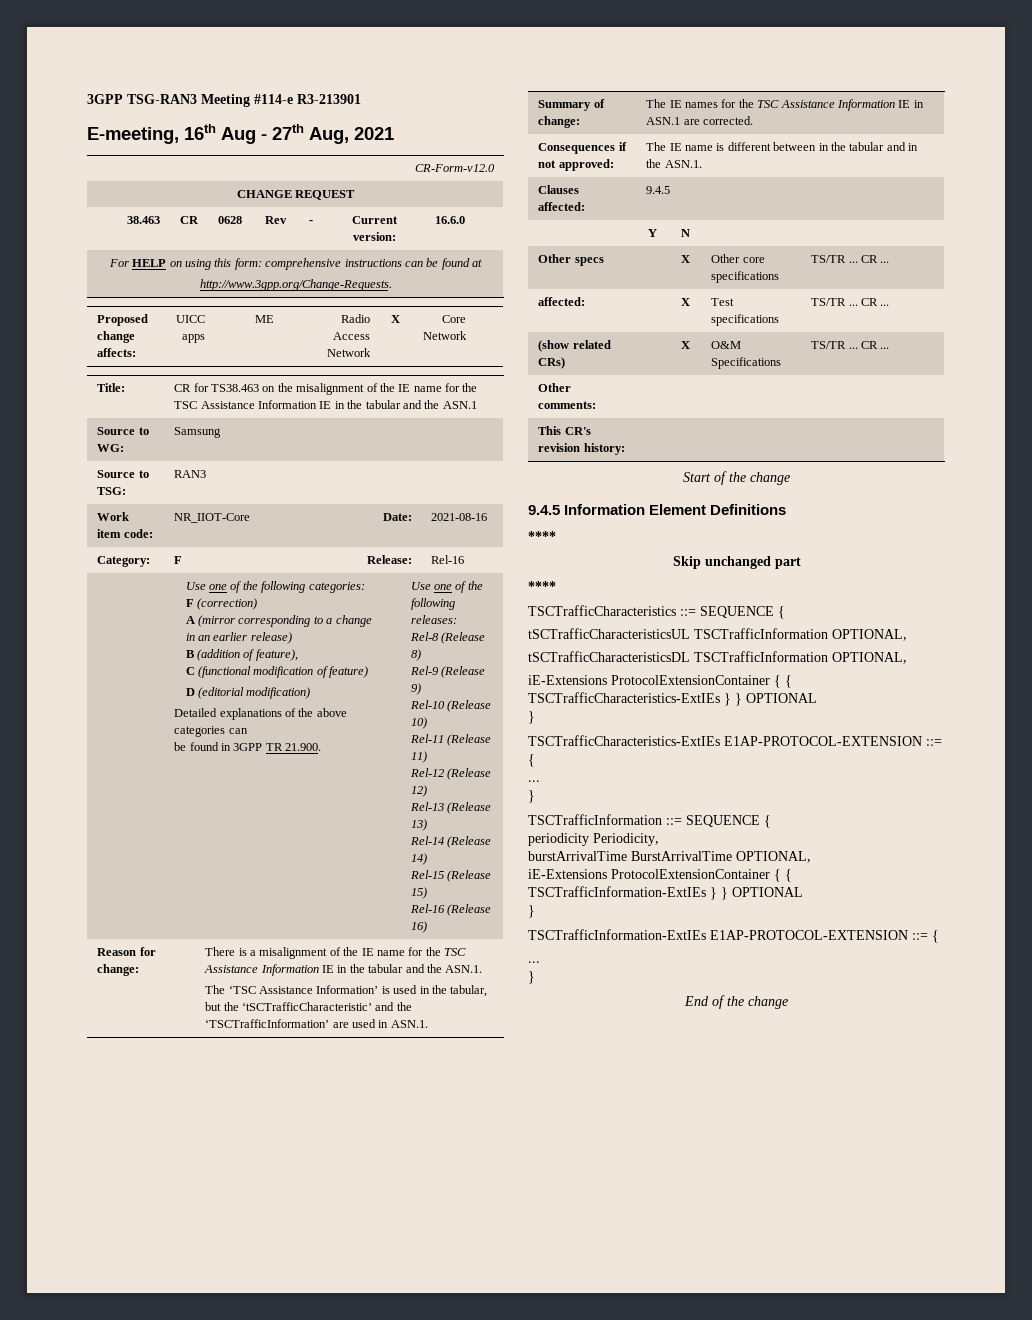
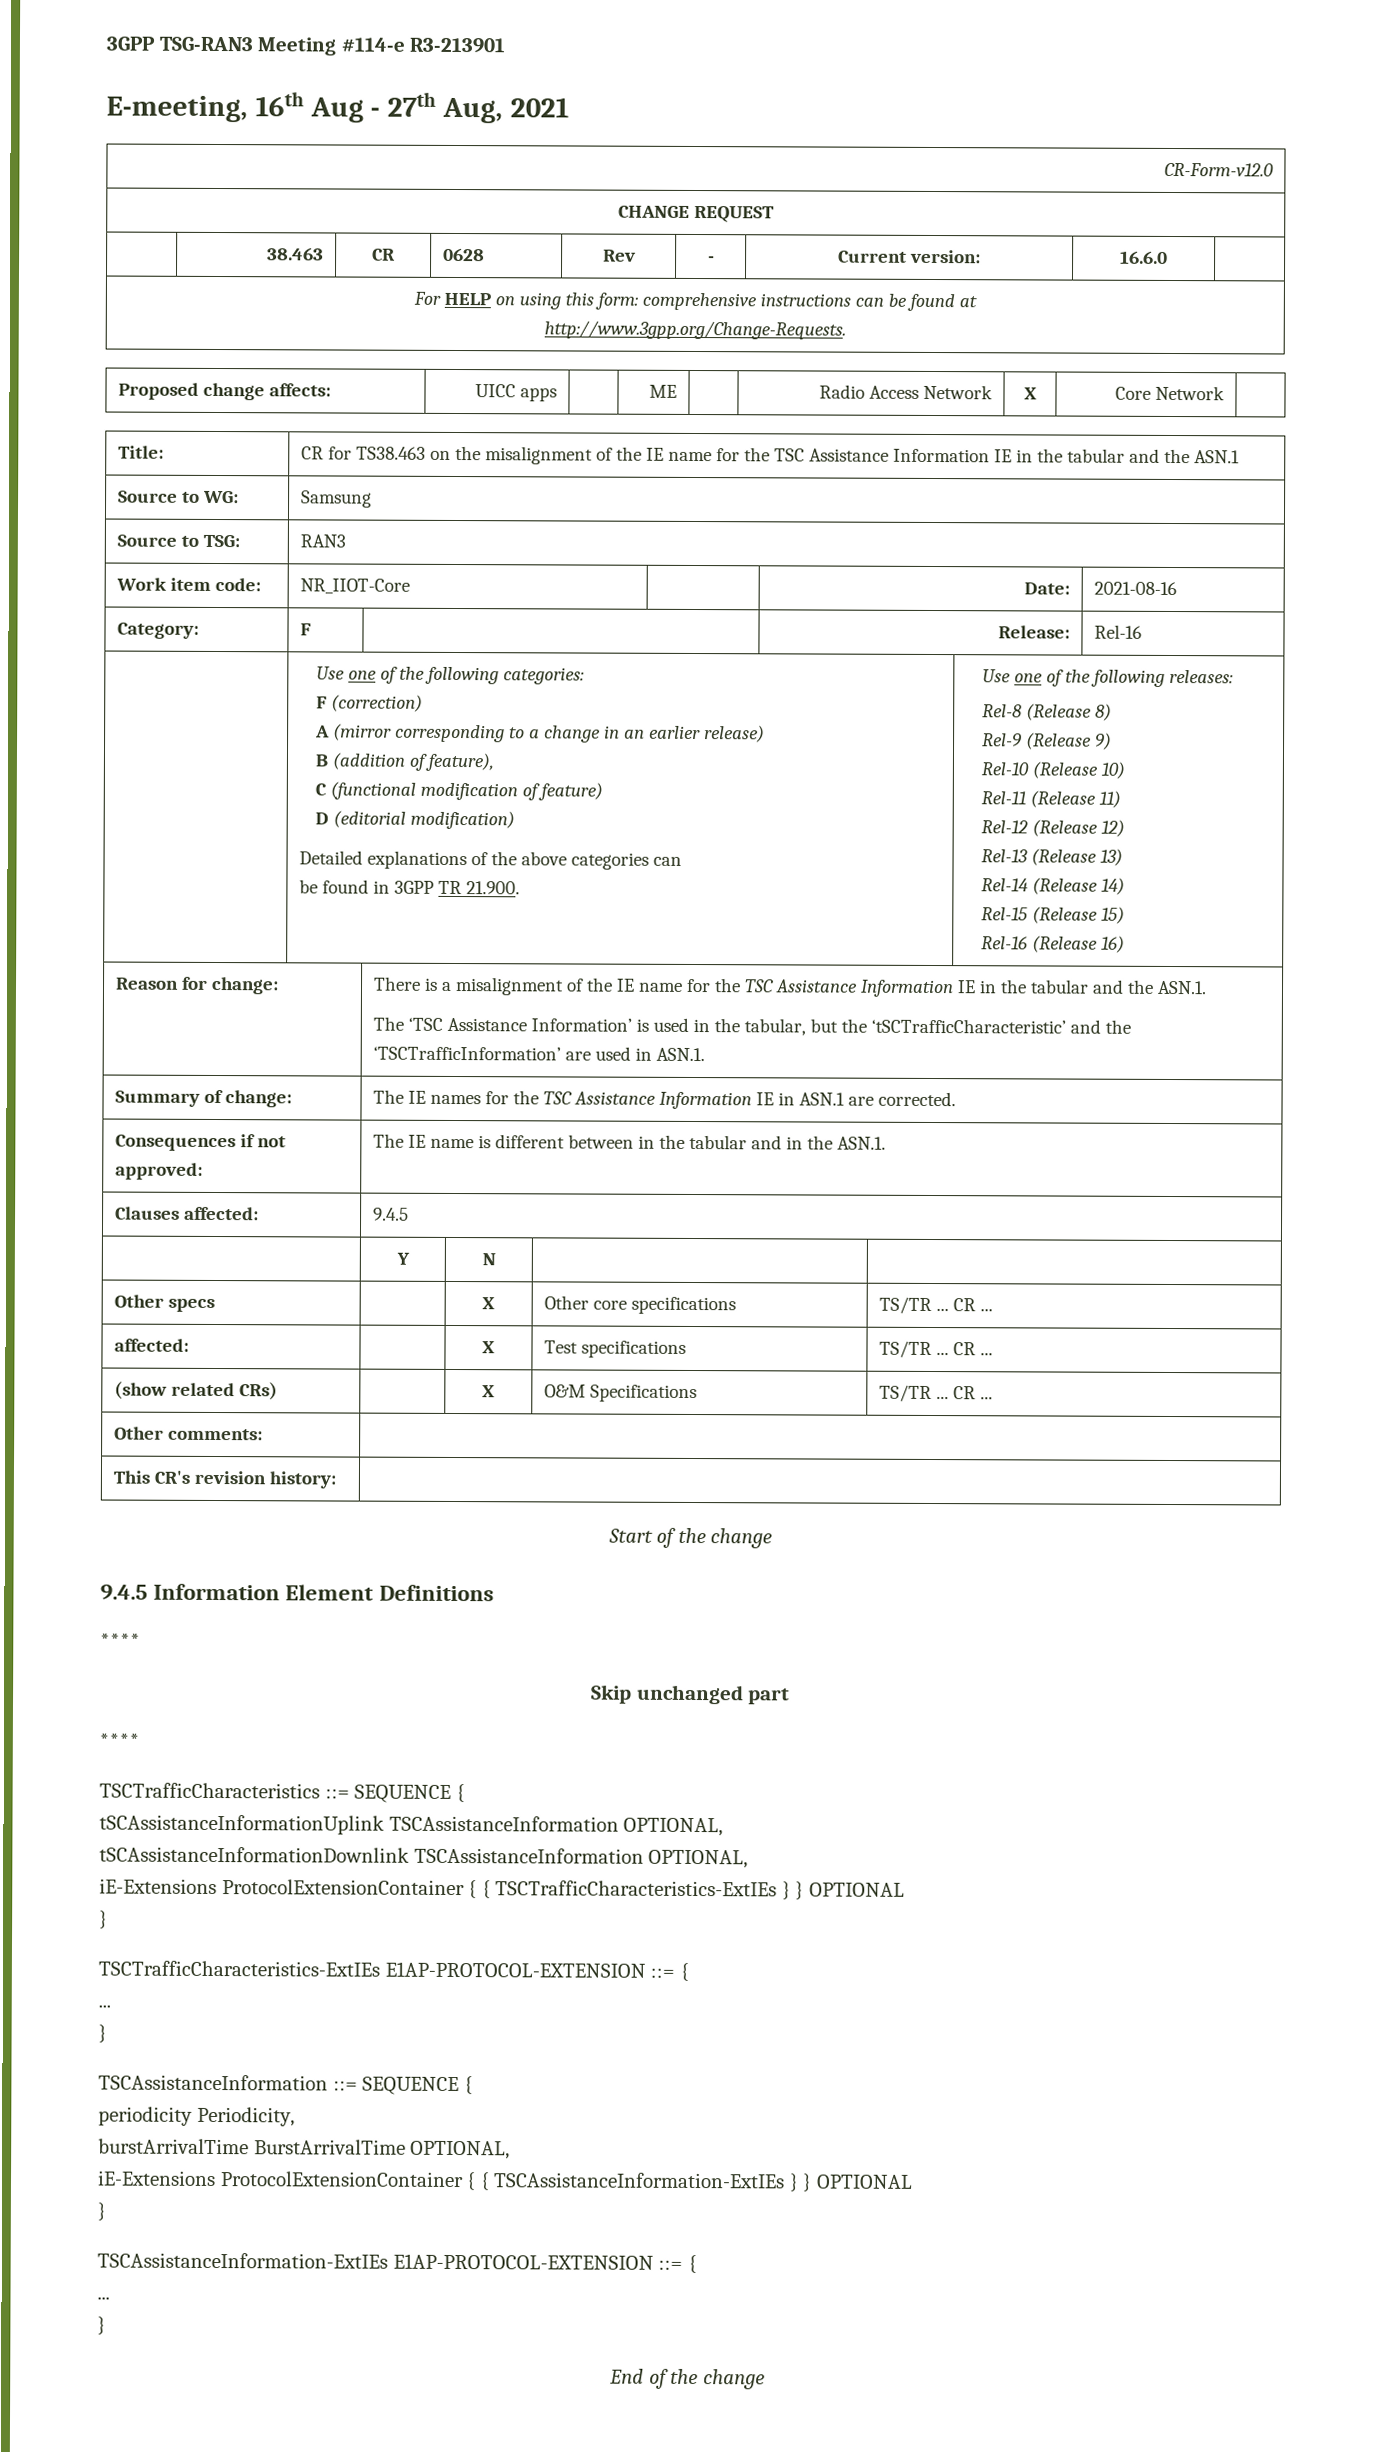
[528,628,907,641] [528,651,828,662] tSCTrafficCharacteristicsUL TSCTrafficInformation OPTIONAL, // tSCTrafficCharacteristicsDL TSCTrafficInformation -> [99,1814,724,1837] [99,1846,644,1864] tSCAssistanceInformationUplink TSCAssistanceInformation OPTIONAL, // tSCAssistanceInformationDownlink TSCAssistanceInformation
[528,814,662,825] TSCTrafficInformation -> [98,2074,328,2091] TSCAssistanceInformation
[528,886,803,900] [528,905,535,918] [528,929,706,940] TSCTrafficInformation-ExtIEs } } OPTIONAL // } // TSCTrafficInformation-ExtIEs -> [493,2172,913,2192] [97,2202,106,2221] [97,2252,388,2269] TSCAssistanceInformation-ExtIEs } } OPTIONAL // } // TSCAssistanceInformation-ExtIEs

